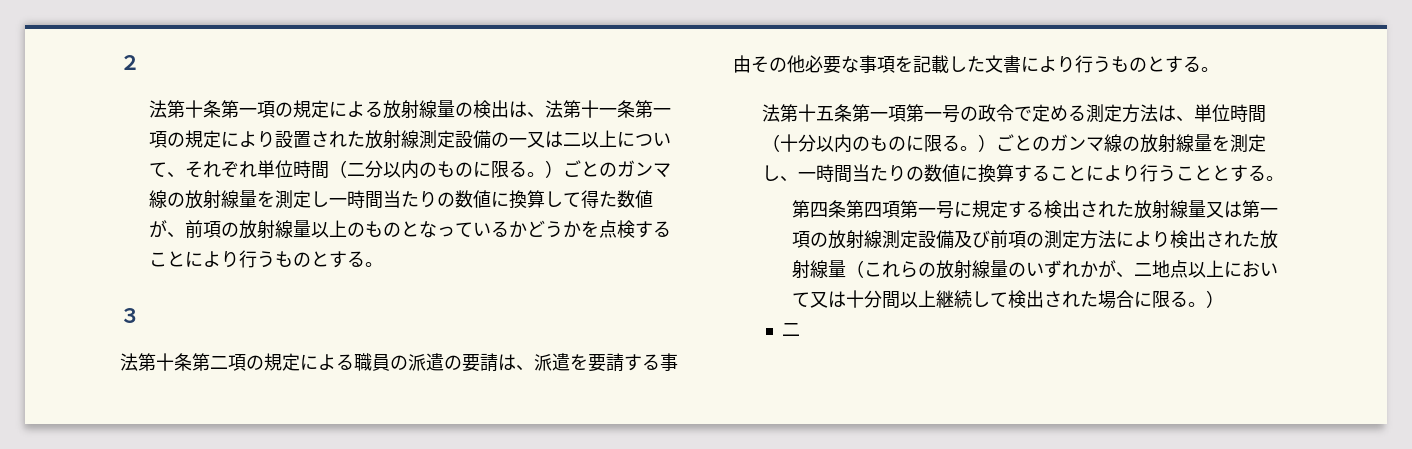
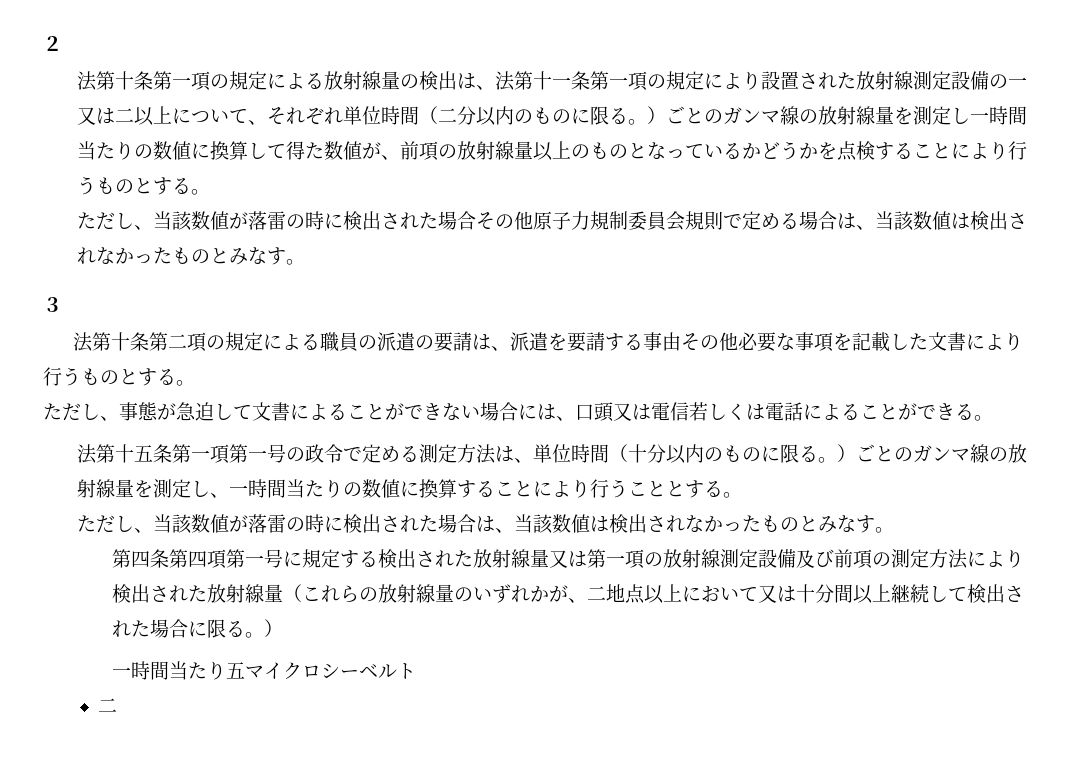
(384, 264) none -> [77,211,1028,231] [77,247,306,265] // ただし、当該数値が落雷の時に検出された場合その他原子力規制委員会規則で定める場合は、当該数値は検出されなかったものとみなす。
(1219, 69) none -> [43,402,993,422] // ただし、事態が急迫して文書によることができない場合には、口頭又は電信若しくは電話によることができる。
(1285, 178) none -> [77,514,895,534] // ただし、当該数値が落雷の時に検出された場合は、当該数値は検出されなかったものとみなす。
(1224, 299) none -> [111,661,416,680] // 一時間当たり五マイクロシーベルト

